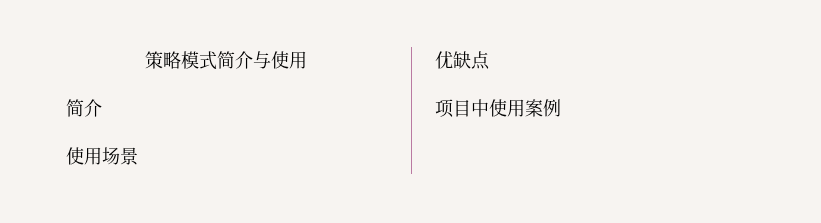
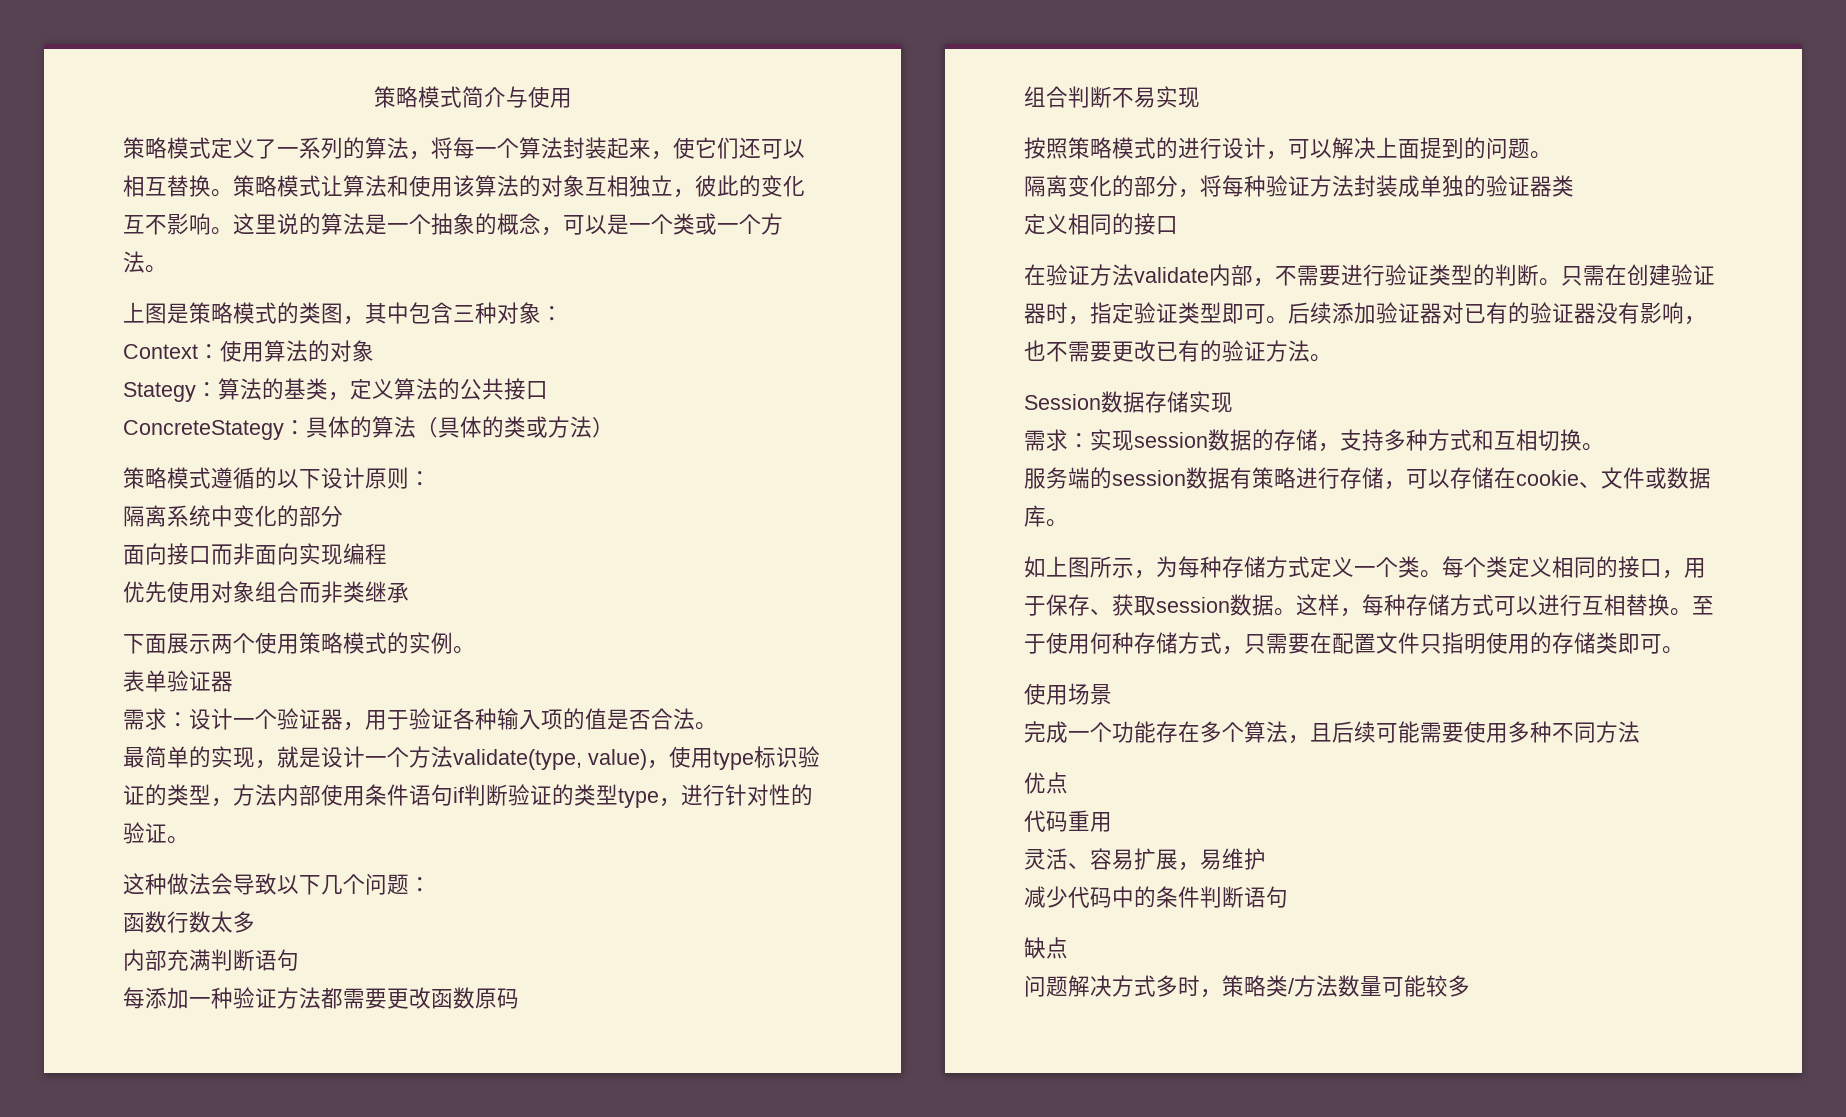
[66,99,102,117] [66,147,138,165] [435,51,490,70] [435,99,561,118] 简介 // 使用场景 // 优缺点 // 项目中使用案例 -> [123,137,805,160] [123,175,805,198] [123,213,783,236] [123,251,167,273] [123,302,563,325] [123,340,374,362] [123,378,548,402] [123,416,614,440] [123,467,431,489] [123,505,343,527] [123,543,387,565] [123,581,409,603] [123,632,475,654] [123,670,233,692] [123,708,717,731] [123,746,820,770] [123,784,813,808] [123,822,189,844] [123,873,431,895] [123,911,255,933] [123,949,299,971] [123,987,519,1009] [1024,86,1200,108] [1024,137,1552,160] [1024,175,1574,198] [1024,213,1178,235] [1024,264,1715,287] [1024,302,1706,325] [1024,340,1332,362] [1024,391,1233,413] [1024,429,1604,452] [1024,467,1711,490] [1024,505,1068,527] [1024,556,1706,579] [1024,594,1714,617] [1024,632,1684,655] [1024,683,1112,705] [1024,721,1640,744] [1024,772,1068,794] [1024,810,1112,832] [1024,848,1266,871] [1024,886,1288,908] [1024,937,1068,959] [1024,975,1470,998] 策略模式定义了一系列的算法，将每一个算法封装起来，使它们还可以相互替换。策略模式让算法和使用该算法的对象互相独立，彼此的变化互不影响。这里说的算法是一个抽象的概念，可以是一个类或一个方法。 // 上图是策略模式的类图，其中包含三种对象： // Context：使用算法的对象 // Stategy：算法的基类，定义算法的公共接口 // ConcreteStategy：具体的算法（具体的类或方法） // 策略模式遵循的以下设计原则： // 隔离系统中变化的部分 // 面向接口而非面向实现编程 // 优先使用对象组合而非类继承 // 下面展示两个使用策略模式的实例。 // 表单验证器 // 需求：设计一个验证器，用于验证各种输入项的值是否合法。 // 最简单的实现，就是设计一个方法validate(type, value)，使用type标识验证的类型，方法内部使用条件语句if判断验证的类型type，进行针对性的验证。 // 这种做法会导致以下几个问题： // 函数行数太多 // 内部充满判断语句 // 每添加一种验证方法都需要更改函数原码 // 组合判断不易实现 // 按照策略模式的进行设计，可以解决上面提到的问题。 // 隔离变化的部分，将每种验证方法封装成单独的验证器类 // 定义相同的接口 // 在验证方法validate内部，不需要进行验证类型的判断。只需在创建验证器时，指定验证类型即可。后续添加验证器对已有的验证器没有影响，也不需要更改已有的验证方法。 // Session数据存储实现 // 需求：实现session数据的存储，支持多种方式和互相切换。 // 服务端的session数据有策略进行存储，可以存储在cookie、文件或数据库。 // 如上图所示，为每种存储方式定义一个类。每个类定义相同的接口，用于保存、获取session数据。这样，每种存储方式可以进行互相替换。至于使用何种存储方式，只需要在配置文件只指明使用的存储类即可。 // 使用场景 // 完成一个功能存在多个算法，且后续可能需要使用多种不同方法 // 优点 // 代码重用 // 灵活、容易扩展，易维护 // 减少代码中的条件判断语句 // 缺点 // 问题解决方式多时，策略类/方法数量可能较多

